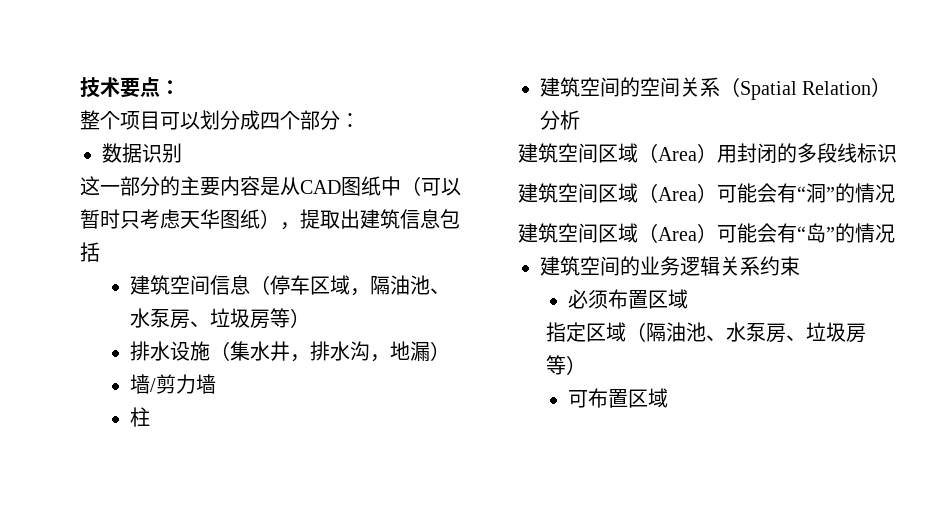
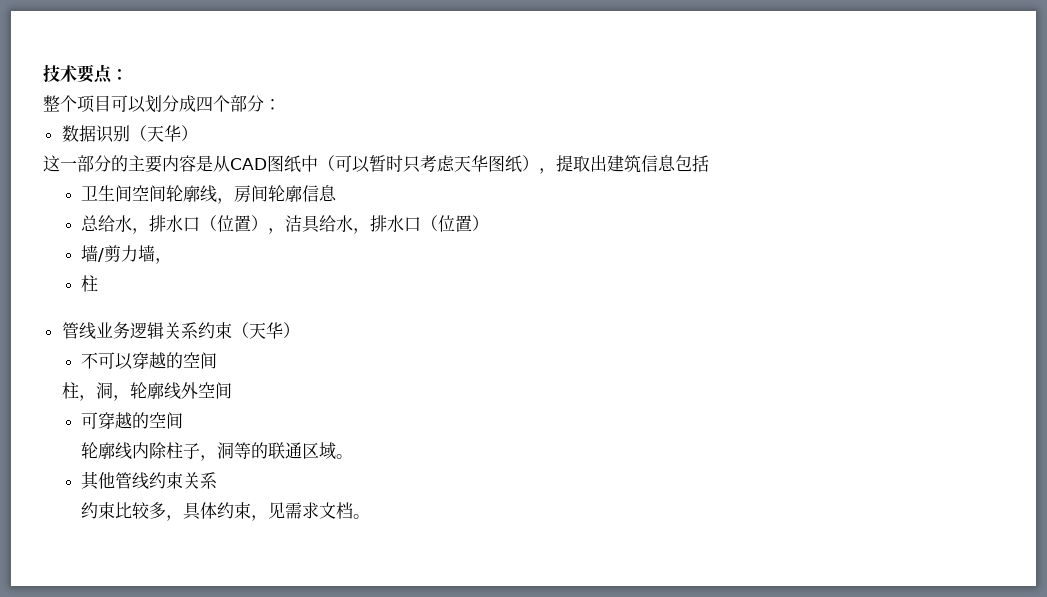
(182, 153) none -> [129,125,198,142] （天华）
[130,275,451,296] [130,308,311,329] [130,341,431,362] 建筑空间信息（停车区域，隔油池、水泵房、垃圾房等） // 排水设施（集水井，排水沟，地漏 -> [80,185,337,204] [80,215,472,234] 卫生间空间轮廓线，房间轮廓信息 // 总给水，排水口（位置），洁具给水，排水口（位置
(217, 384) none -> [154,258,172,264] ，
[540,77,892,100] [540,110,580,130] [518,143,897,164] [518,183,895,203] [518,223,895,243] [540,256,800,276] [568,289,689,309] [546,322,867,343] [546,355,587,375] [568,388,669,408] 建筑空间的空间关系（Spatial Relation）分析 // 建筑空间区域（Area）用封闭的多段线标识 // 建筑空间区域（Area）可能会有“洞”的情况 // 建筑空间区域（Area）可能会有“岛”的情况 // 建筑空间的业务逻辑关系约束 // 必须布置区域 // 指定区域（隔油池、水泵房、垃圾房等） // 可布置区域 -> [61,322,300,340] [80,352,217,370] [62,382,233,401] [80,412,183,429] [81,442,354,461] [80,471,217,490] [81,502,371,521] 管线业务逻辑关系约束（天华） // 不可以穿越的空间 // 柱，洞，轮廓线外空间 // 可穿越的空间 // 轮廓线内除柱子，洞等的联通区域。 // 其他管线约束关系 // 约束比较多，具体约束，见需求文档。

